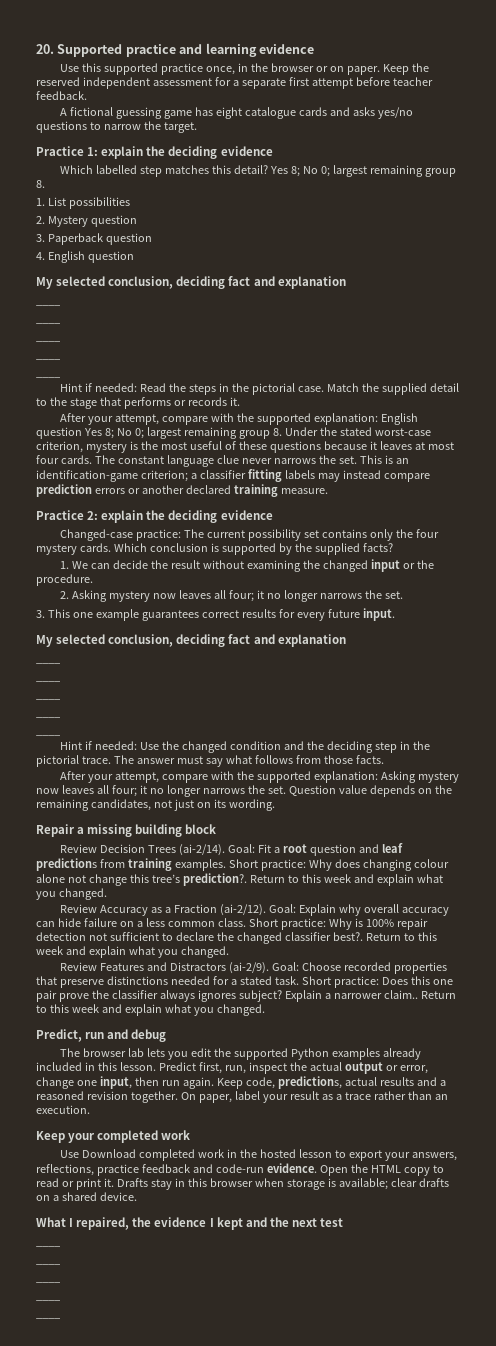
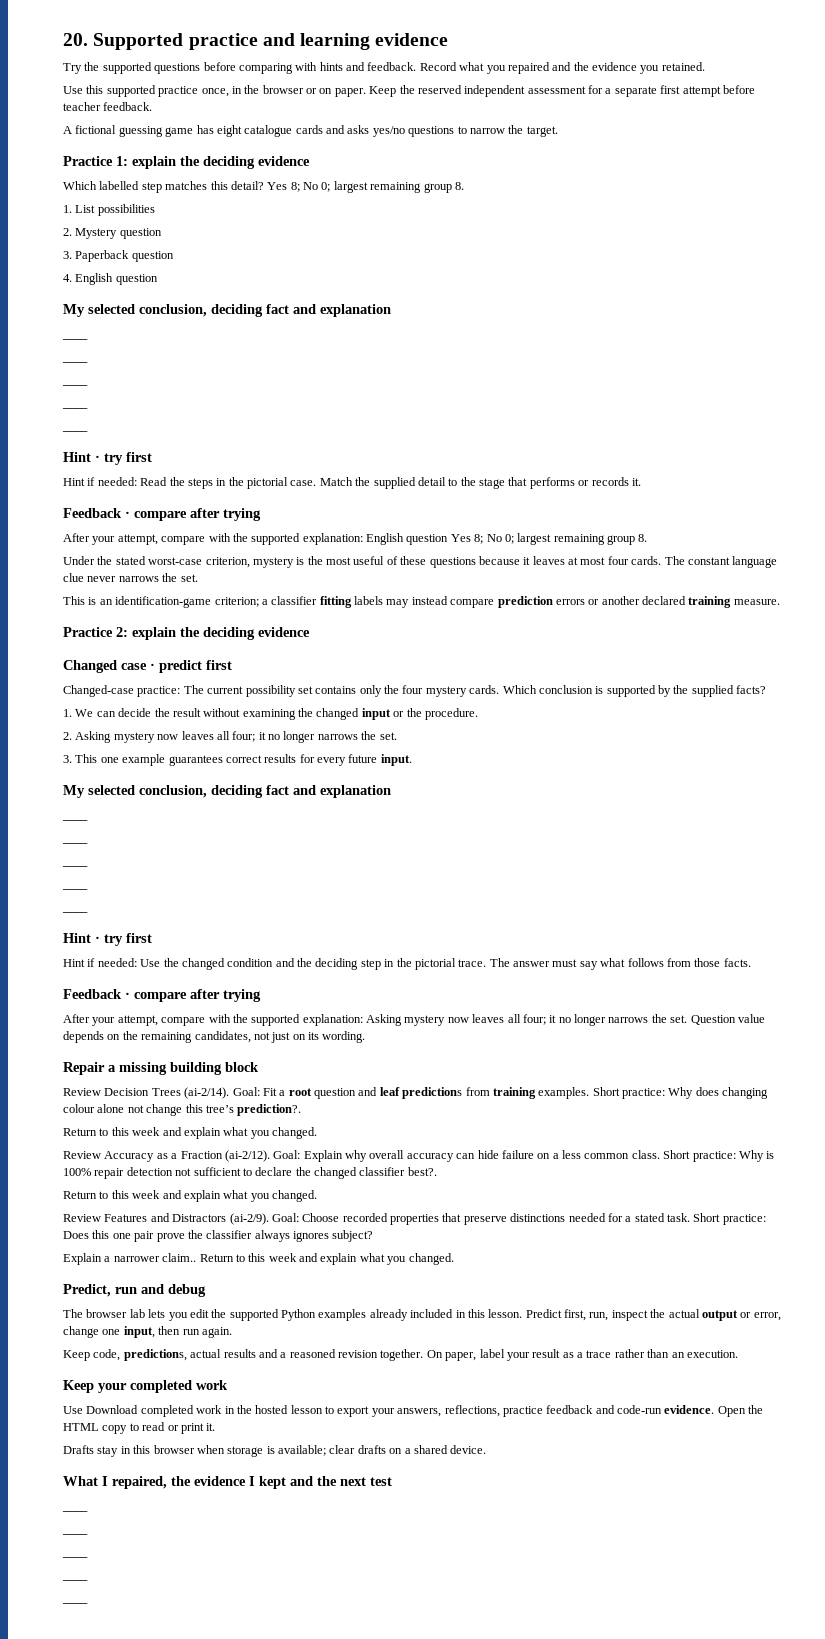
(314, 49) none -> [63,62,705,74] // Try the supported questions before comparing with hints and feedback. Record what you repaired and the evidence you retained.
(60, 377) none -> [63,452,152,465] // Hint · try first
(240, 401) none -> [63,508,261,521] // Feedback · compare after trying
(282, 432) none -> (648, 538) //
(357, 460) none -> (198, 578) //
(273, 515) none -> [63,660,232,673] // Changed case · predict first
(60, 735) none -> [63,933,152,946] // Hint · try first
(384, 759) none -> [63,989,261,1002] // Feedback · compare after trying
(247, 879) none -> (302, 1110) //
(363, 936) none -> (437, 1171) //
(282, 996) none -> (374, 1236) //
(214, 1083) none -> (232, 1332) //
(114, 1182) none -> (216, 1427) //

